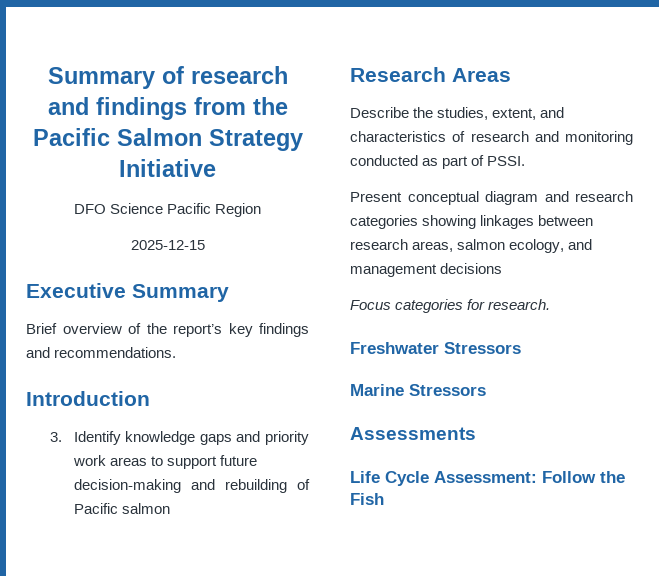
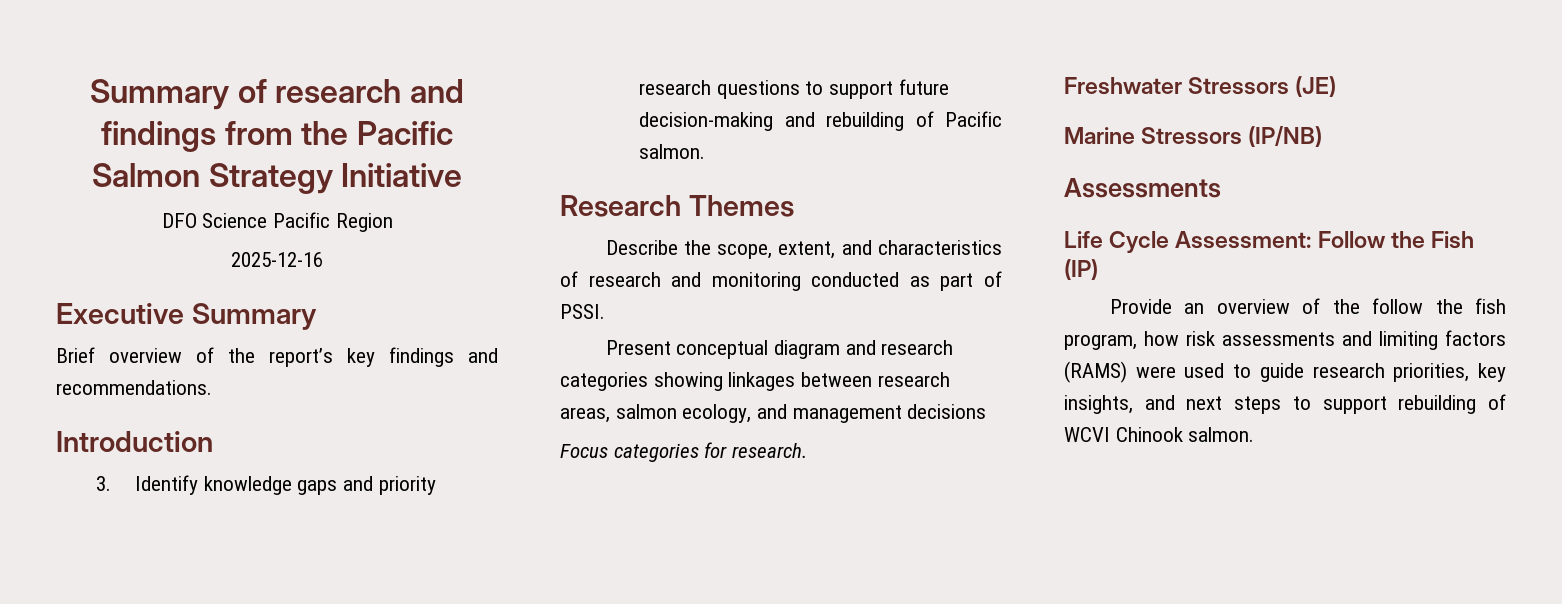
[130,240,205,250] 2025-12-15 -> [231,252,323,267] 2025-12-16
[72,455,147,466] work areas -> [639,80,800,99] research questions
[121,503,170,514] salmon -> [639,144,706,159] salmon.
[452,68,511,82] Areas -> [688,195,794,217] Themes
[437,107,489,120] studies, -> [717,244,773,259] scope,
(521, 348) none -> [1295,76,1337,97] (JE)
(486, 390) none -> [1248,126,1323,147] (IP/NB)
(384, 499) none -> [1064,259,1098,280] [1109,298,1506,314] [1064,330,1506,350] [1064,361,1506,383] [1064,394,1506,414] [1064,427,1255,442] (IP) // Provide an overview of the follow the fish program, how risk assessments and limiting factors (RAMS) were used to guide research priorities, key insights, and next steps to support rebuilding of WCVI Chinook salmon.

